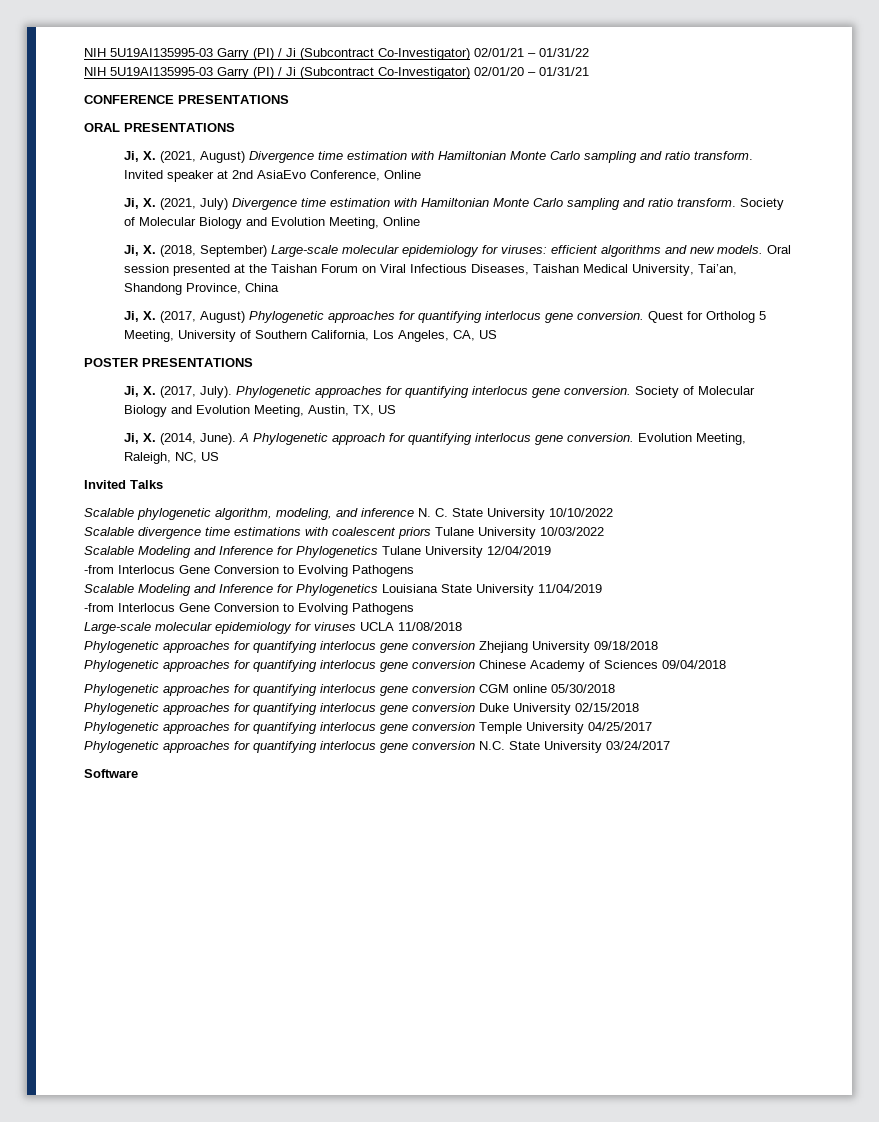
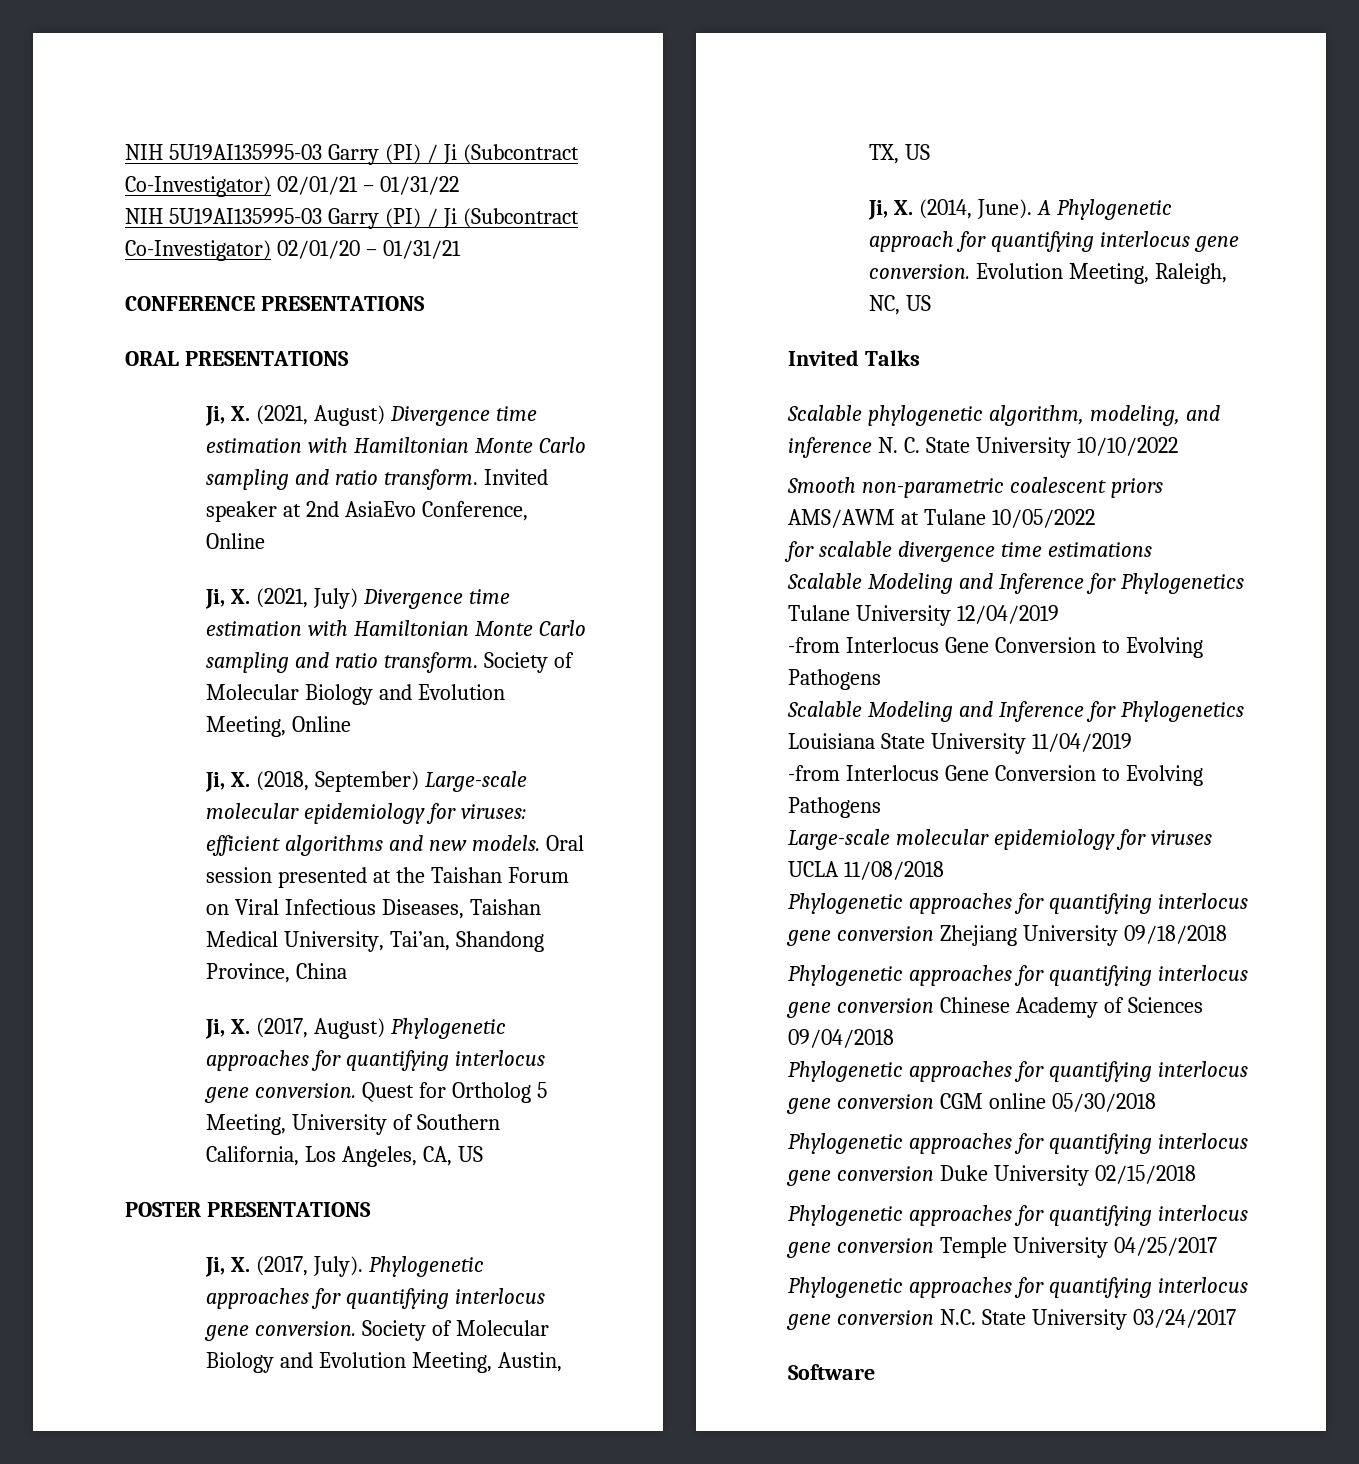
[84,527,604,539] Scalable divergence time estimations with coalescent priors Tulane University 10/03/2022 -> [787,477,1163,498] [788,509,1095,528] [784,541,1152,562] Smooth non-parametric coalescent priors AMS/AWM at Tulane 10/05/2022 // for scalable divergence time estimations

